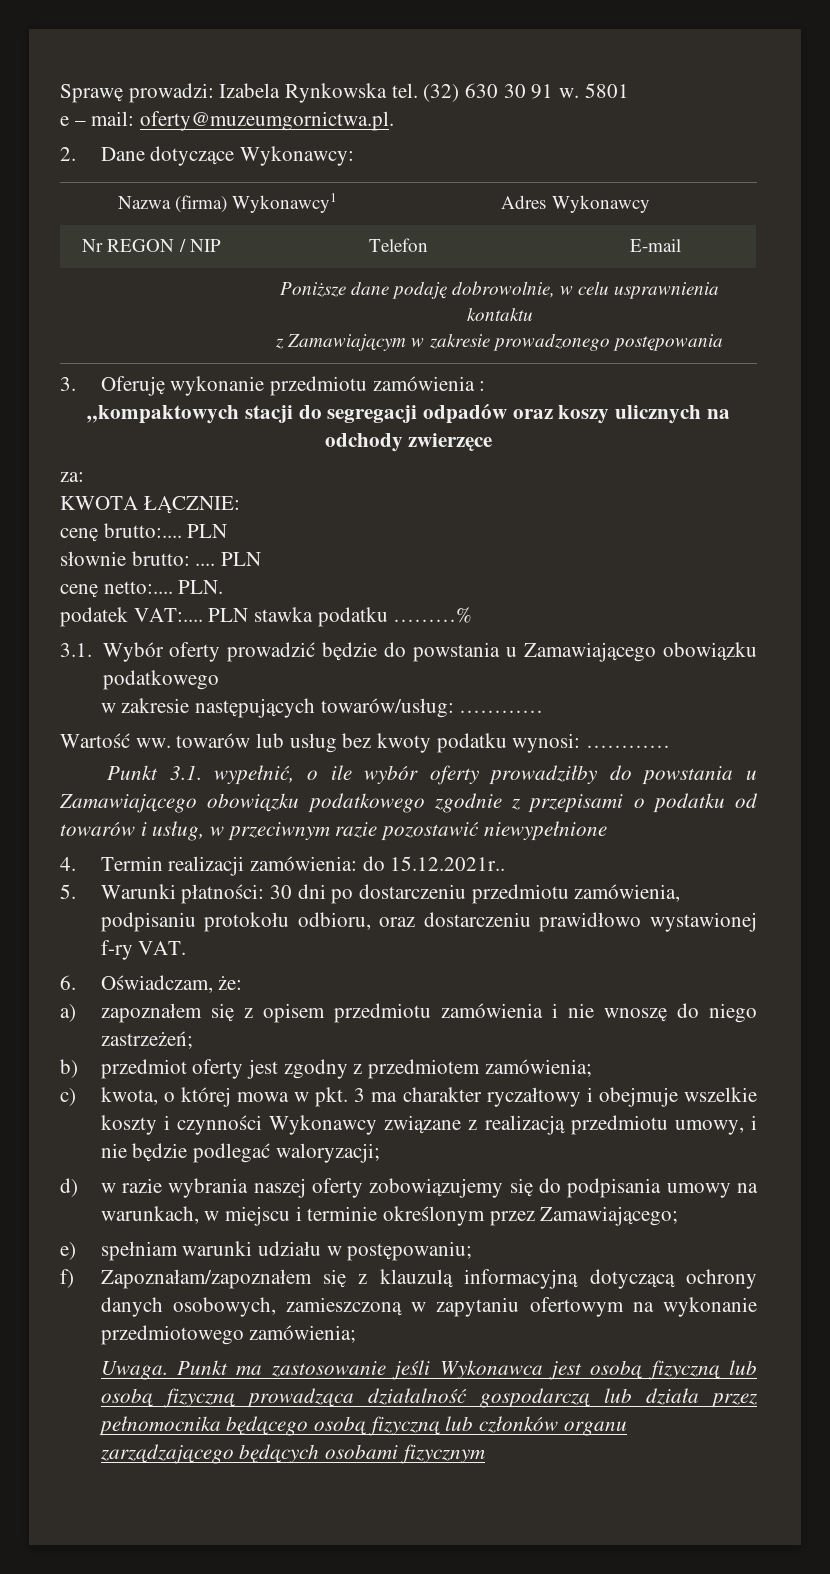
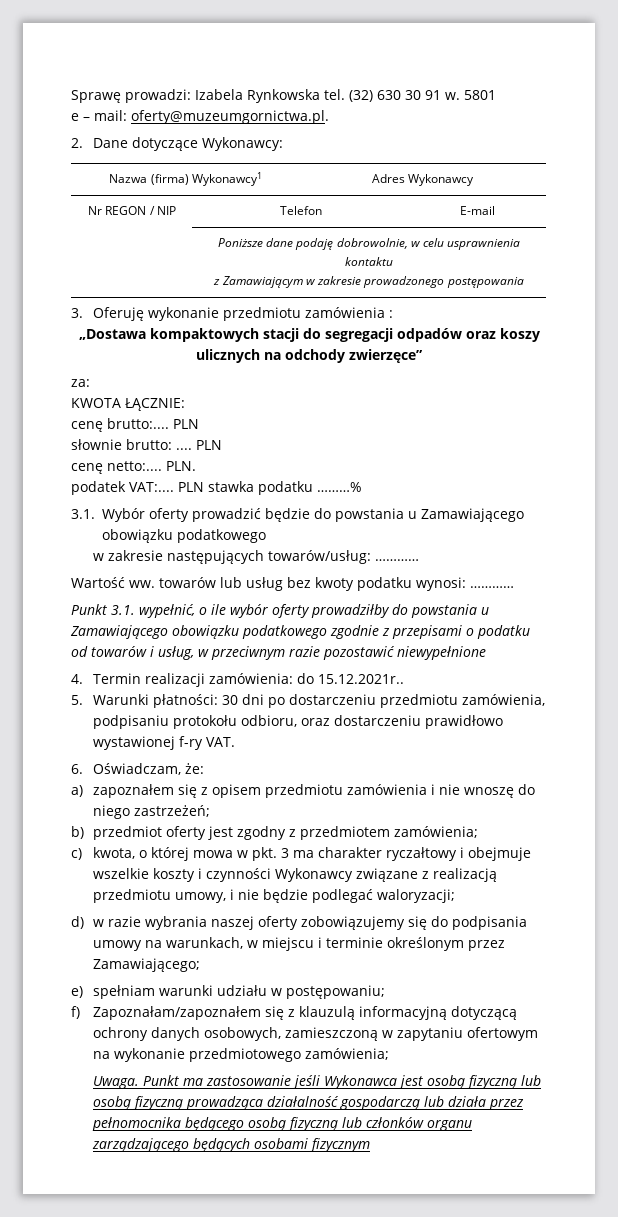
[87,405,240,424] „kompaktowych -> [78,328,259,342] „Dostawa kompaktowych
[408,433,493,451] zwierzęce -> [349,349,423,363] zwierzęce”

